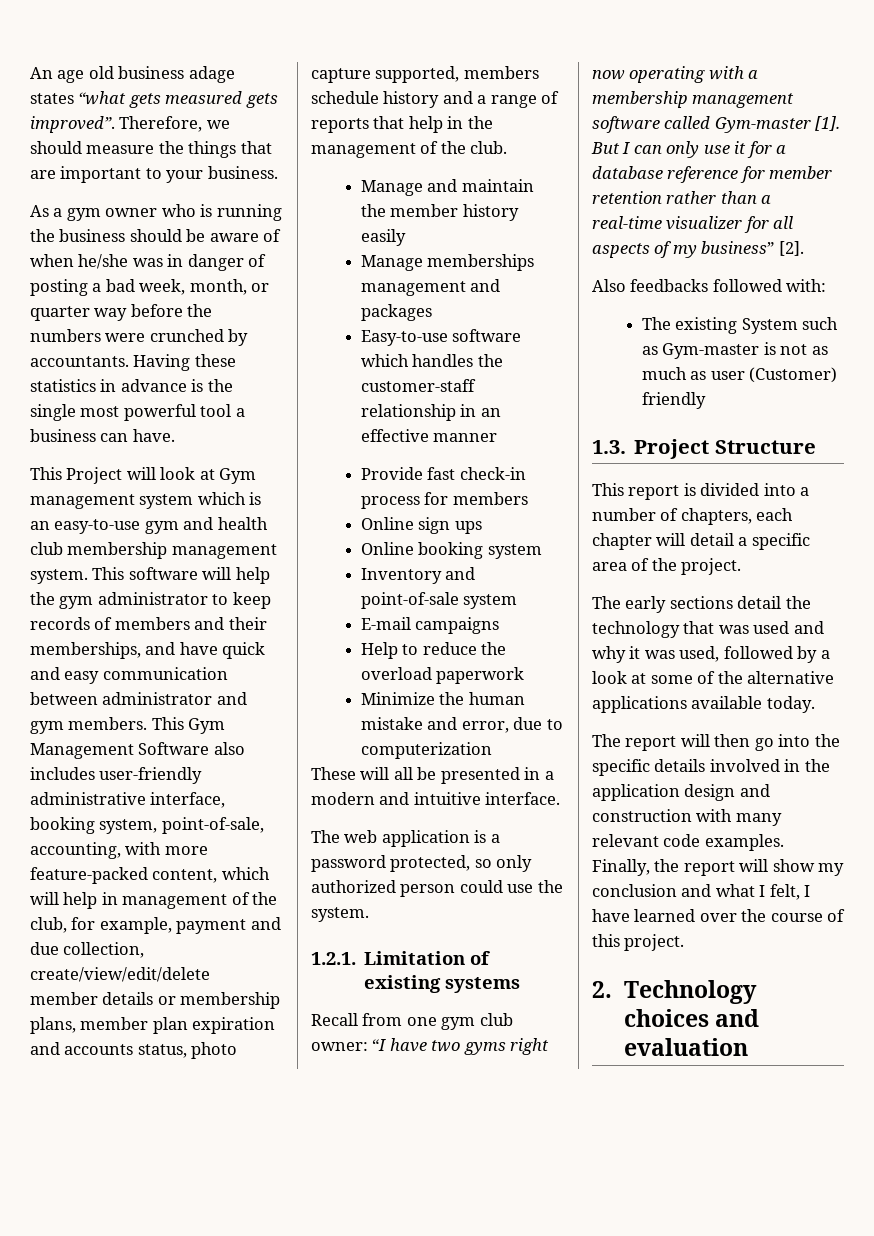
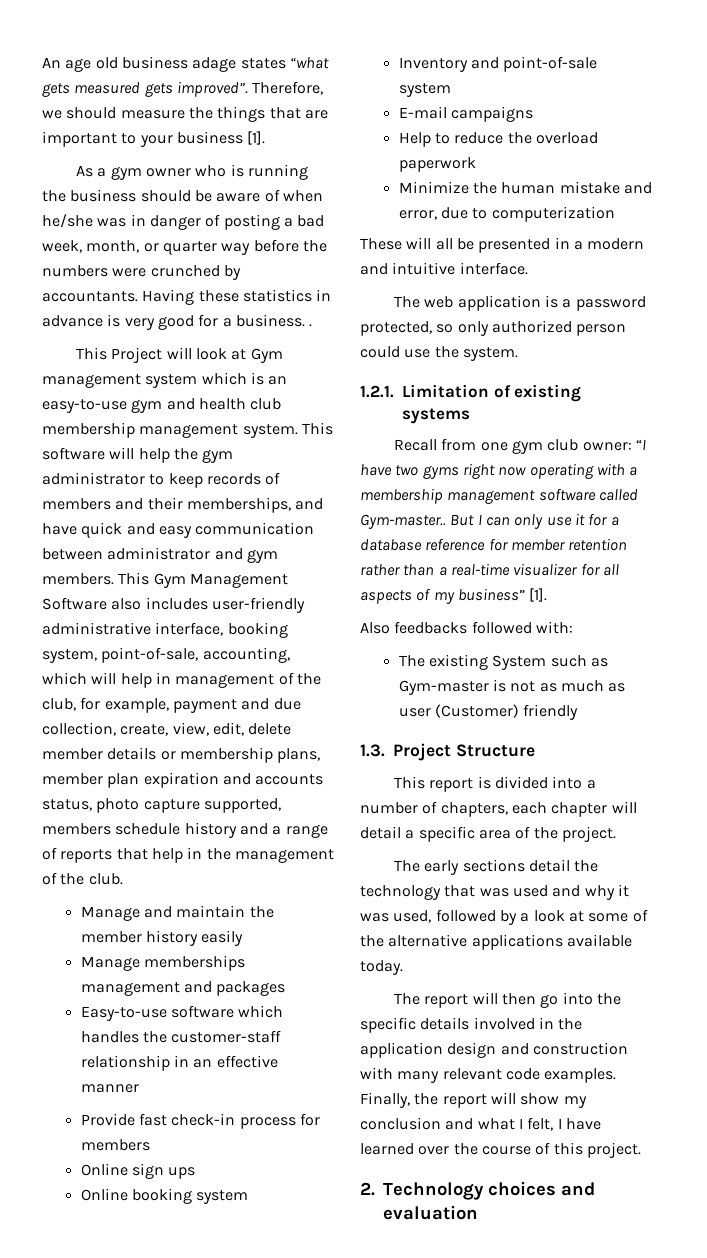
[207,166,278,179] business. -> [176,131,266,145] business [1].
[207,379,233,392] [30,404,245,421] [30,429,175,442] the single most powerful tool a business can have. -> [124,314,313,330] very good for a business. .
[125,842,208,855] [30,867,218,884] with more feature-packed content, -> (290, 655) none
[30,967,210,982] create/view/edit/delete -> [120,722,292,736] create, view, edit, delete
[714,116,841,133] Gym-master [1]. -> [360,514,446,529] Gym-master..
[778,241,804,256] [2]. -> [529,588,548,602] [1].

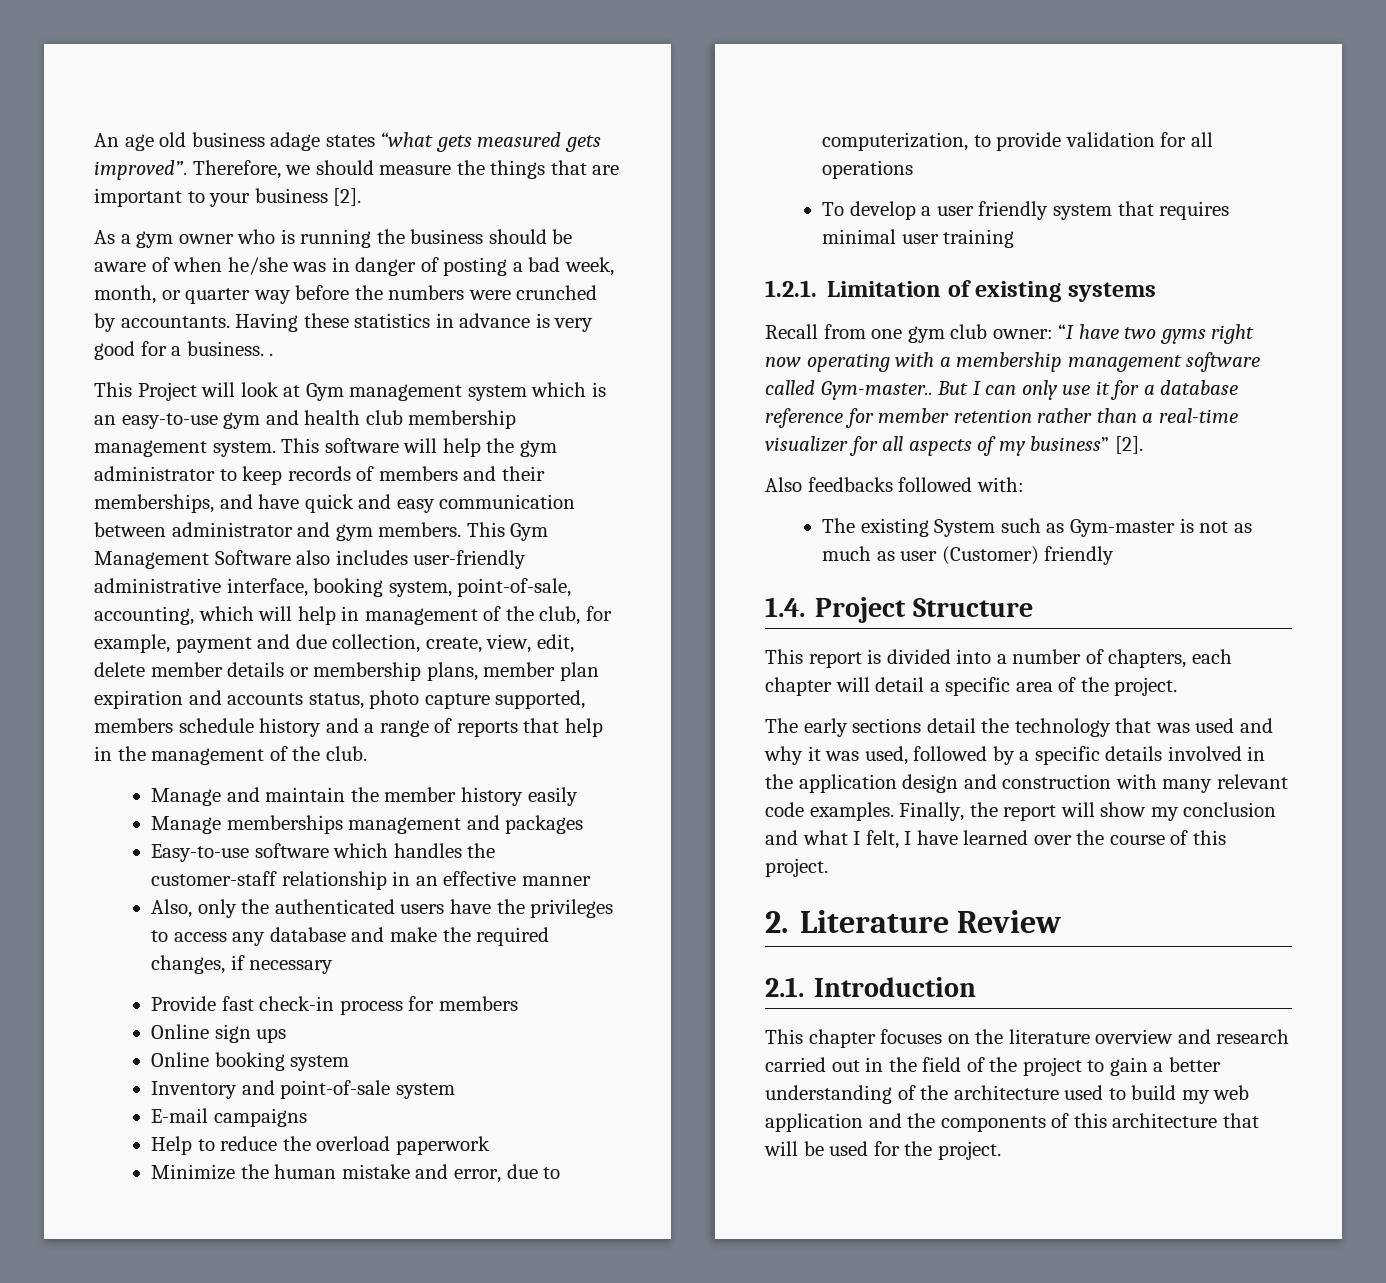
[247,131,266,145] [1]. -> [333,188,362,206] [2].
(139, 1088) none -> [151,899,614,918] [151,927,550,946] [151,955,334,974] // Also, only the authenticated users have the privileges to access any database and make the required changes, if necessary
[491,206,615,222] [360,237,645,253] [360,262,528,275] [394,295,646,311] [360,320,627,336] [360,346,518,361] computerization // These will all be presented in a modern and intuitive interface. // The web application is a password protected, so only authorized person could use the system. -> [822,132,1214,151] [822,160,914,179] [822,201,1230,220] [822,229,1015,248] computerization, to provide validation for all operations // To develop a user friendly system that requires minimal user training
[529,588,548,602] [1]. -> [1114,436,1143,454] [2].
[360,744,385,757] 1.3. -> [765,597,805,617] 1.4.
[533,909,648,922] [360,934,632,950] [360,960,403,975] [394,992,621,1008] look at some of the alternative applications available today. // The report will then go into the -> (1030, 756) none
[383,1181,595,1200] [383,1205,478,1220] Technology choices and evaluation -> [799,910,1062,933] [765,977,977,997] [765,1029,1290,1048] [765,1057,1221,1076] [765,1085,1250,1104] [765,1113,1259,1132] [764,1141,1001,1160] Literature Review // 2.1. Introduction // This chapter focuses on the literature overview and research carried out in the field of the project to gain a better understanding of the architecture used to build my web application and the components of this architecture that will be used for the project.

